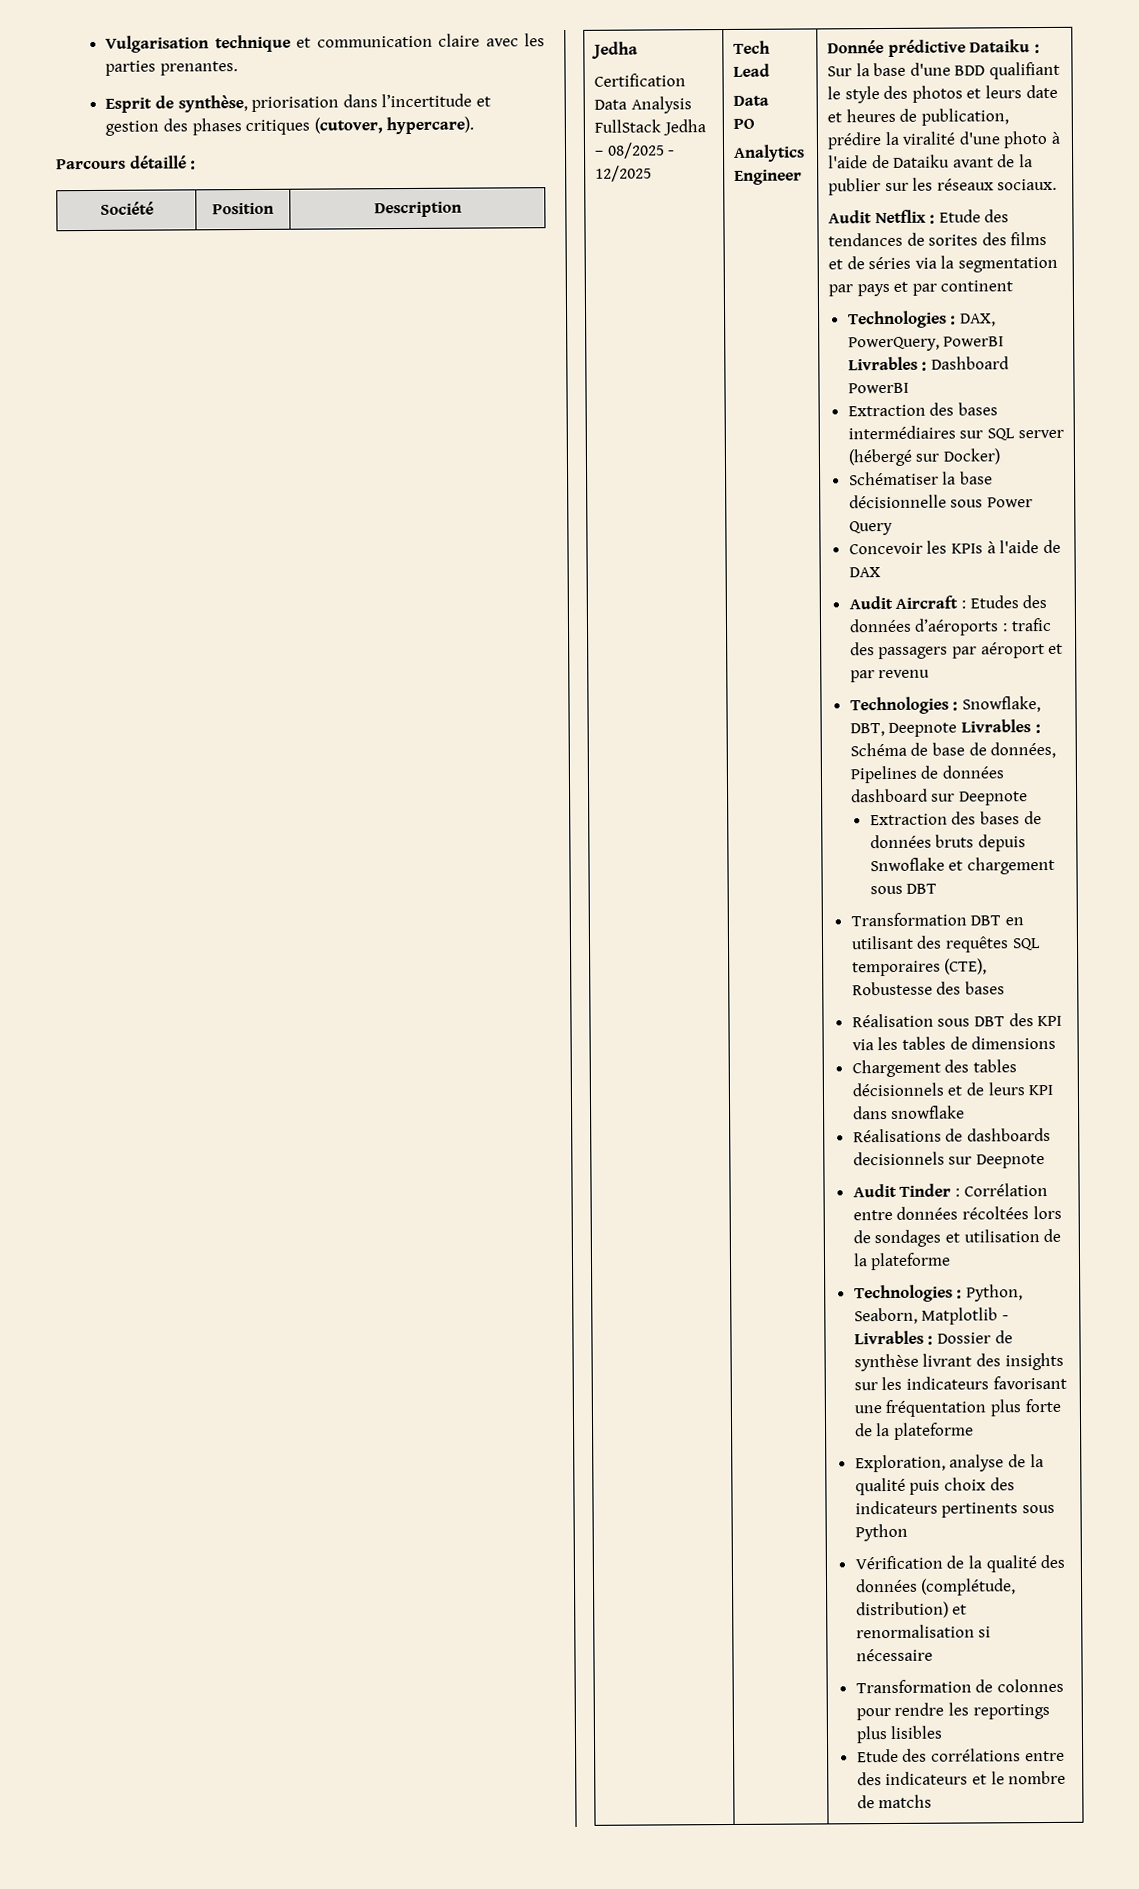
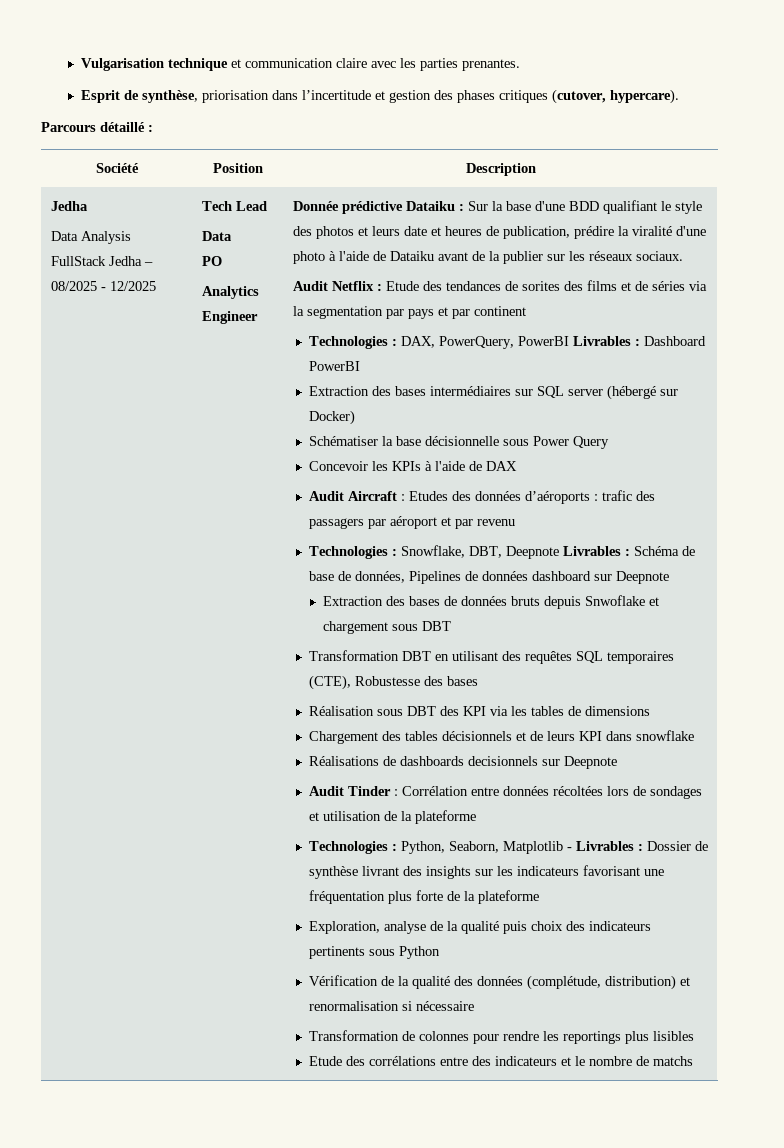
[594,73,687,87] Certification -> (88, 206) none

